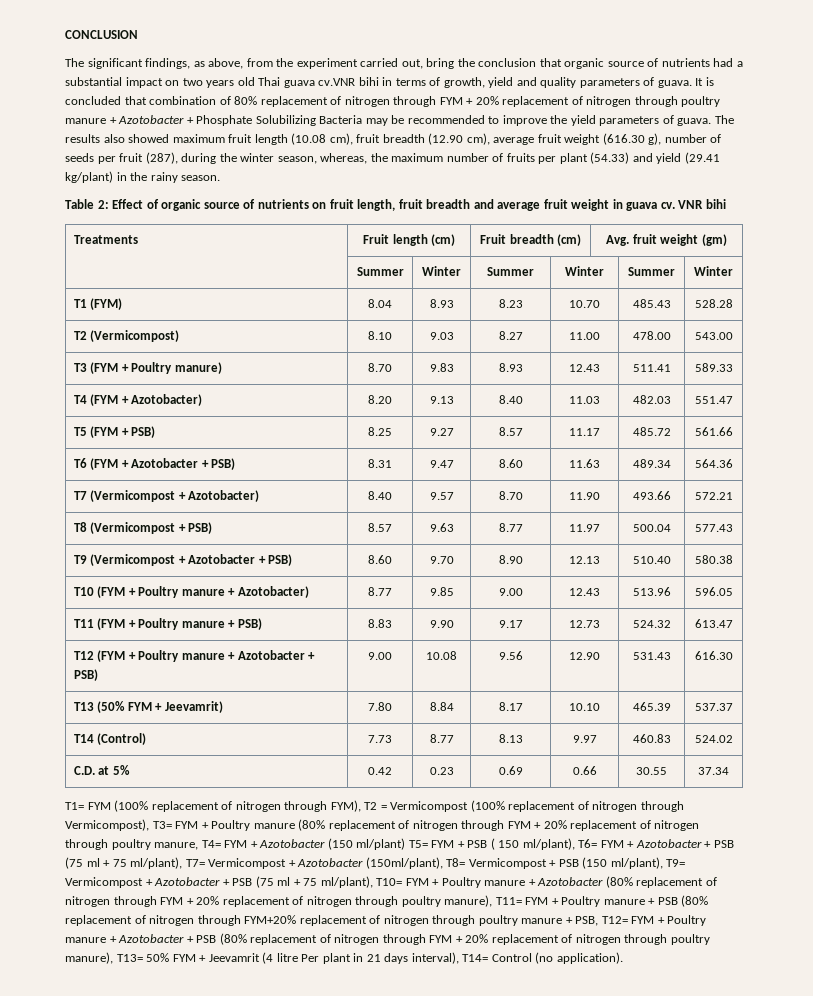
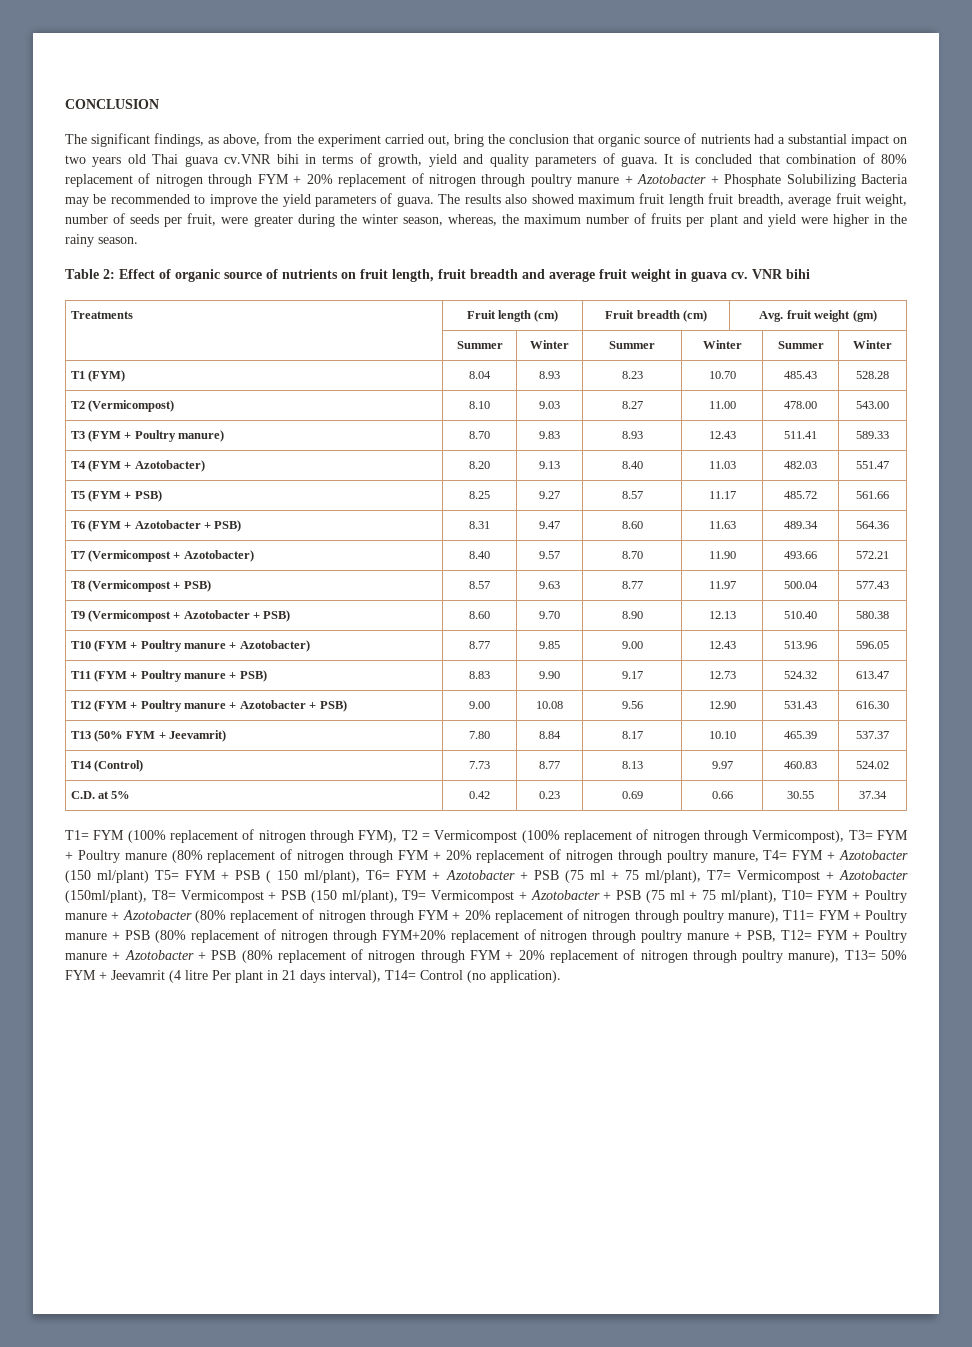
[291,133,662,145] (10.08 cm), fruit breadth (12.90 cm), average fruit weight (616.30 g), -> [708,193,908,207] fruit breadth, average fruit weight,
[119,152,178,164] fruit (287), -> [187,213,293,227] fruit, were greater
[590,152,630,164] (54.33) -> (738, 220) none
[684,152,720,164] [65,171,113,183] (29.41 kg/plant) -> [800,214,869,227] were higher

